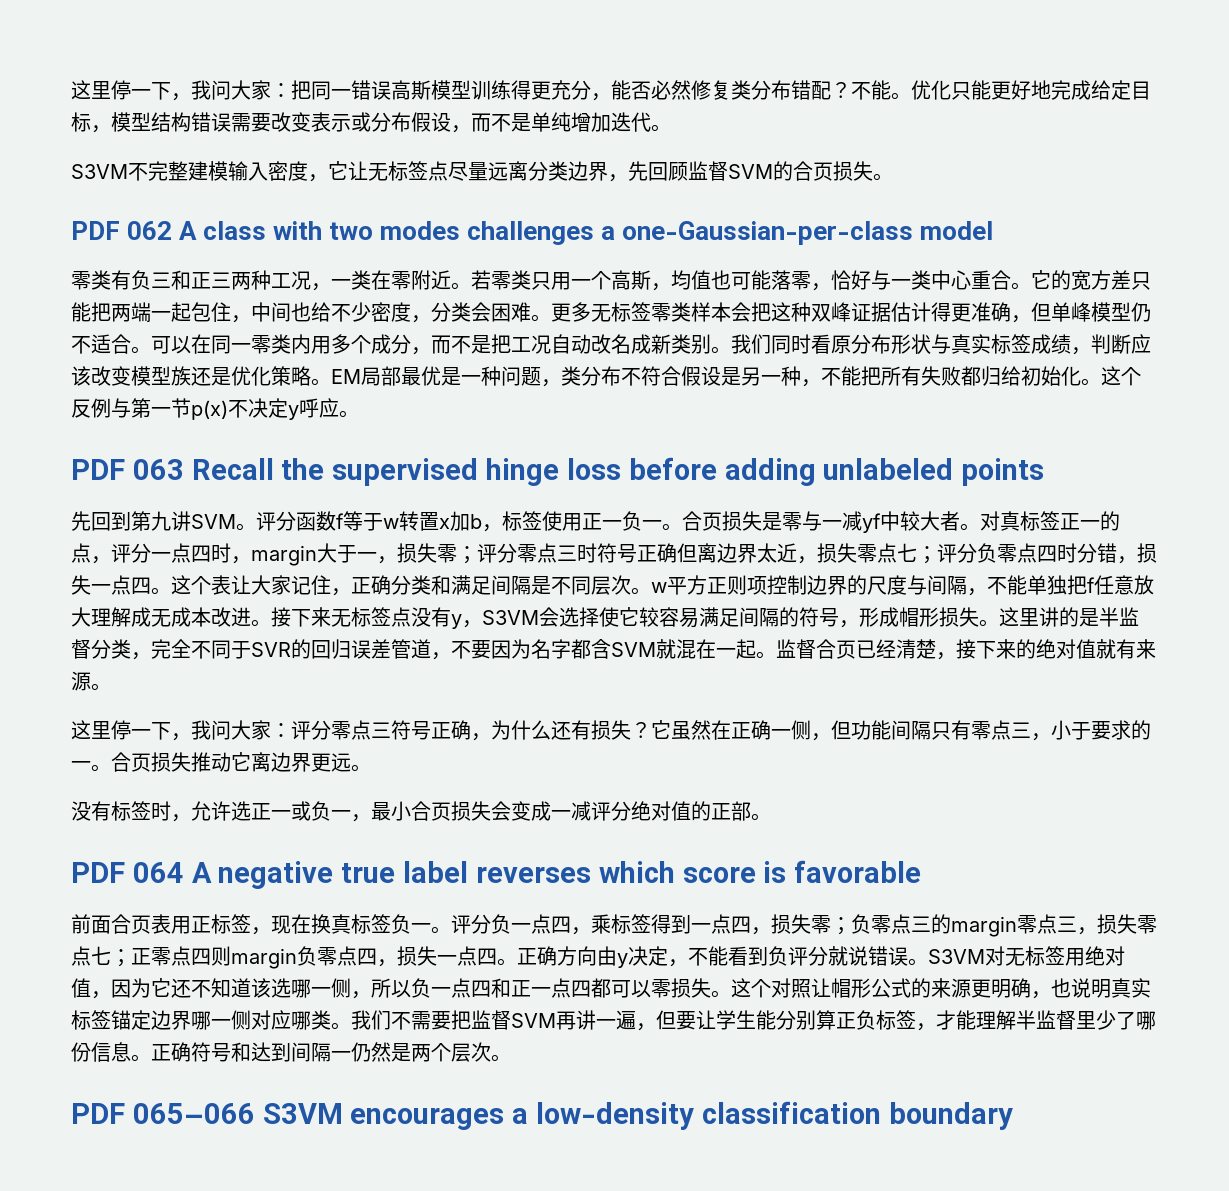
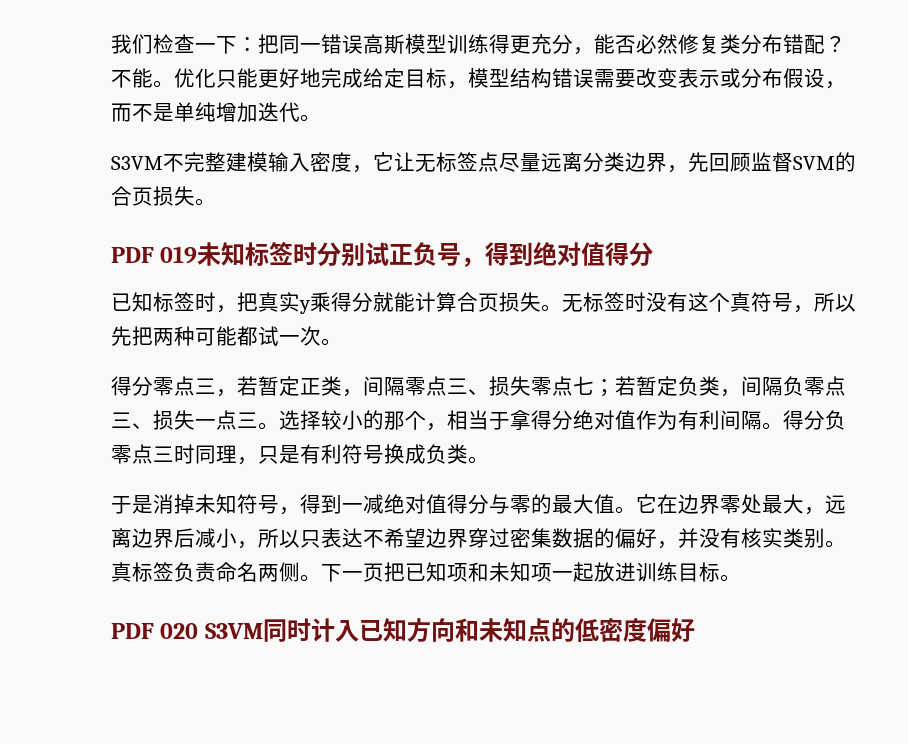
[71,80,271,101] 这里停一下，我问大家 -> [111,34,237,54] 我们检查一下
[127,221,994,245] [71,270,1151,291] [71,302,1151,323] [71,334,1151,355] [71,366,1141,387] [71,398,359,420] [71,457,1045,486] [71,511,1120,533] [71,543,1157,566] [71,575,1154,596] [71,607,1139,629] [71,639,1156,660] [71,671,111,691] [71,720,1151,741] [71,752,371,772] [71,801,771,822] [71,860,922,889] [71,914,1157,937] [71,946,1125,969] [71,978,1151,999] [71,1010,1156,1031] [71,1042,511,1062] [71,1101,1013,1130] 062 A class with two modes challenges a one-Gaussian-per-class model // 零类有负三和正三两种工况，一类在零附近。若零类只用一个高斯，均值也可能落零，恰好与一类中心重合。它的宽方差只能把两端一起包住，中间也给不少密度，分类会困难。更多无标签零类样本会把这种双峰证据估计得更准确，但单峰模型仍不适合。可以在同一零类内用多个成分，而不是把工况自动改名成新类别。我们同时看原分布形状与真实标签成绩，判断应该改变模型族还是优化策略。EM局部最优是一种问题，类分布不符合假设是另一种，不能把所有失败都归给初始化。这个反例与第一节p(x)不决定y呼应。 // PDF 063 Recall the supervised hinge loss before adding unlabeled points // 先回到第九讲SVM。评分函数f等于w转置x加b，标签使用正一负一。合页损失是零与一减yf中较大者。对真标签正一的点，评分一点四时，margin大于一，损失零；评分零点三时符号正确但离边界太近，损失零点七；评分负零点四时分错，损失一点四。这个表让大家记住，正确分类和满足间隔是不同层次。w平方正则项控制边界的尺度与间隔，不能单独把f任意放大理解成无成本改进。接下来无标签点没有y，S3VM会选择使它较容易满足间隔的符号，形成帽形损失。这里讲的是半监督分类，完全不同于SVR的回归误差管道，不要因为名字都含SVM就混在一起。监督合页已经清楚，接下来的绝对值就有来源。 // 这里停一下，我问大家：评分零点三符号正确，为什么还有损失？它虽然在正确一侧，但功能间隔只有零点三，小于要求的一。合页损失推动它离边界更远。 // 没有标签时，允许选正一或负一，最小合页损失会变成一减评分绝对值的正部。 // PDF 064 A negative true label reverses which score is favorable // 前面合页表用正标签，现在换真标签负一。评分负一点四，乘标签得到一点四，损失零；负零点三的margin零点三，损失零点七；正零点四则margin负零点四，损失一点四。正确方向由y决定，不能看到负评分就说错误。S3VM对无标签用绝对值，因为它还不知道该选哪一侧，所以负一点四和正一点四都可以零损失。这个对照让帽形公式的来源更明确，也说明真实标签锚定边界哪一侧对应哪类。我们不需要把监督SVM再讲一遍，但要让学生能分别算正负标签，才能理解半监督里少了哪份信息。正确符号和达到间隔一仍然是两个层次。 // PDF 065–066 S3VM encourages a low-density classification boundary -> [160,242,654,267] [111,292,856,314] [111,326,342,346] [111,376,846,397] [111,410,846,431] [111,444,489,465] [111,494,846,515] [111,528,846,549] [111,562,741,582] [111,618,695,642] 019未知标签时分别试正负号，得到绝对值得分 // 已知标签时，把真实y乘得分就能计算合页损失。无标签时没有这个真符号，所以先把两种可能都试一次。 // 得分零点三，若暂定正类，间隔零点三、损失零点七；若暂定负类，间隔负零点三、损失一点三。选择较小的那个，相当于拿得分绝对值作为有利间隔。得分负零点三时同理，只是有利符号换成负类。 // 于是消掉未知符号，得到一减绝对值得分与零的最大值。它在边界零处最大，远离边界后减小，所以只表达不希望边界穿过密集数据的偏好，并没有核实类别。真标签负责命名两侧。下一页把已知项和未知项一起放进训练目标。 // PDF 020 S3VM同时计入已知方向和未知点的低密度偏好

